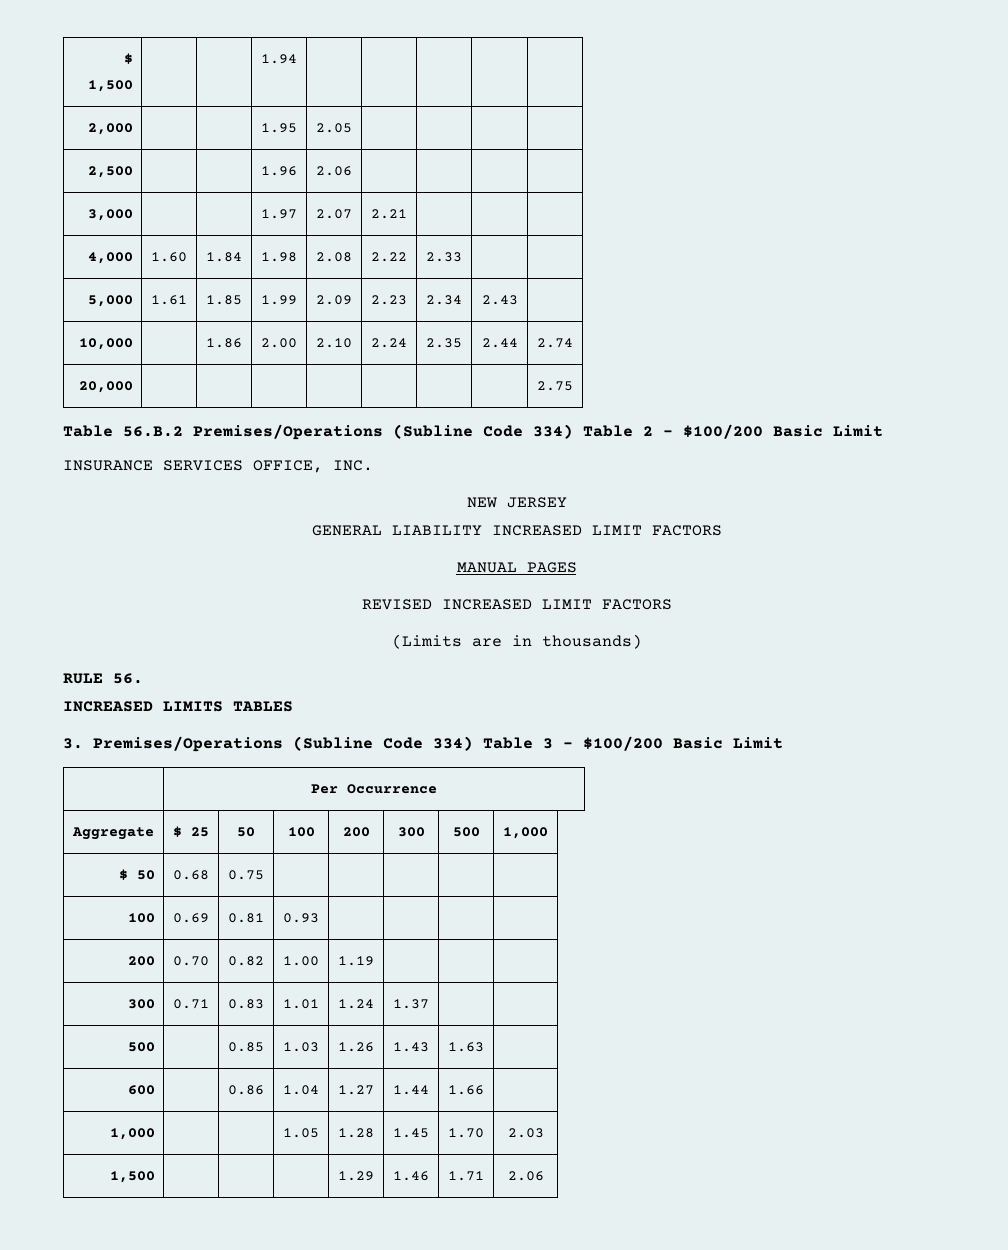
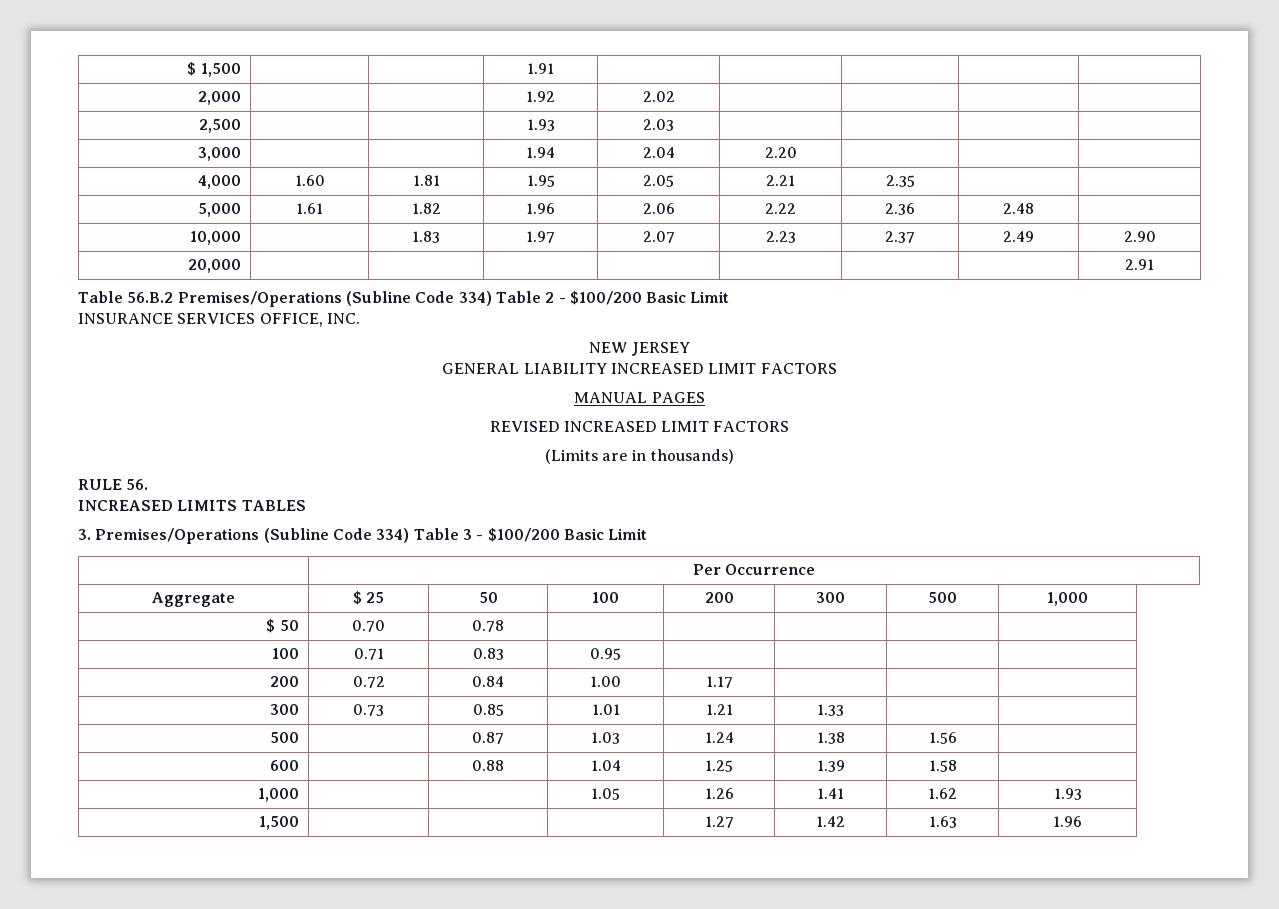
[261,54,297,64] 1.94 -> [527,63,554,74] 1.91
[261,123,297,133] [316,123,352,133] 1.95 | 2.05 -> [526,91,555,102] [642,91,675,102] 1.92 | 2.02
[261,166,297,176] [316,166,352,176] 1.96 | 2.06 -> [526,119,555,131] [643,119,674,131] 1.93 | 2.03
[261,209,297,219] [316,209,352,219] [371,209,407,219] 1.97 | 2.07 | 2.21 -> [526,147,555,158] [642,147,675,158] [764,147,797,158] 1.94 | 2.04 | 2.20
[206,252,242,262] [261,252,297,262] [316,252,352,262] [371,252,407,262] [426,252,462,262] [87,295,133,307] [151,295,187,305] [206,295,242,305] [261,295,297,305] [316,295,352,305] [371,295,407,305] [426,295,462,305] [481,295,518,305] [78,338,133,350] [206,338,242,348] [261,338,297,348] [316,338,352,348] [371,338,407,348] [426,338,462,348] [481,338,518,348] [537,338,573,348] 1.84 | 1.98 | 2.08 | 2.22 | 2.33 | | // 5,000 | 1.61 | 1.85 | 1.99 | 2.09 | 2.23 | 2.34 | 2.43 | // 10,000 | | 1.86 | 2.00 | 2.10 | 2.24 | 2.35 | 2.44 | 2.74 -> [412,175,440,186] [526,175,555,187] [643,175,674,187] [766,175,795,186] [885,175,915,187] [197,203,241,217] [296,203,323,214] [411,203,441,214] [526,203,555,214] [642,203,675,214] [765,203,796,214] [885,203,915,215] [1003,203,1034,214] [189,231,241,245] [412,231,440,243] [526,231,555,243] [642,231,675,243] [765,231,796,243] [885,231,915,243] [1003,231,1034,242] [1123,231,1156,242] 1.81 | 1.95 | 2.05 | 2.21 | 2.35 | | // 5,000 | 1.61 | 1.82 | 1.96 | 2.06 | 2.22 | 2.36 | 2.48 | // 10,000 | | 1.83 | 1.97 | 2.07 | 2.23 | 2.37 | 2.49 | 2.90
[537,381,573,391] 2.75 -> [1125,259,1154,270] 2.91
[173,870,209,880] [228,870,264,880] [127,913,155,923] [173,913,209,923] [228,913,264,923] [283,913,319,923] [127,956,155,966] [173,956,209,966] [228,956,264,966] 0.68 | 0.75 | | | | | // 100 | 0.69 | 0.81 | 0.93 | | | | // 200 | 0.70 | 0.82 -> [352,620,385,632] [472,620,504,632] [271,648,299,659] [353,648,384,660] [472,648,504,660] [590,648,621,660] [269,676,299,687] [352,676,385,688] [472,676,504,687] 0.70 | 0.78 | | | | | // 100 | 0.71 | 0.83 | 0.95 | | | | // 200 | 0.72 | 0.84
[338,956,374,966] [127,999,155,1009] [173,999,209,1009] [228,999,264,1009] 1.19 | | | // 300 | 0.71 | 0.83 -> [705,676,733,688] [269,704,299,715] [353,704,384,716] [472,704,504,716] 1.17 | | | // 300 | 0.73 | 0.85
[338,999,374,1009] [393,999,429,1009] 1.24 | 1.37 -> [705,704,733,715] [817,704,844,716] 1.21 | 1.33
[228,1042,264,1052] 0.85 -> [472,732,504,744] 0.87
[338,1042,374,1052] [393,1042,429,1052] [448,1042,484,1052] 1.26 | 1.43 | 1.63 -> [704,732,734,743] [816,732,845,744] [928,732,957,744] 1.24 | 1.38 | 1.56
[228,1085,264,1095] 0.86 -> [472,760,504,771] 0.88
[338,1085,374,1095] [393,1085,429,1095] [448,1085,484,1095] 1.27 | 1.44 | 1.66 -> [705,760,733,772] [816,760,845,772] [928,760,957,772] 1.25 | 1.39 | 1.58
[338,1128,374,1138] [393,1128,429,1138] [448,1128,484,1138] [507,1128,544,1138] [109,1171,155,1183] [338,1171,374,1181] [393,1171,429,1181] [448,1171,484,1181] [507,1171,544,1181] 1.28 | 1.45 | 1.70 | 2.03 // 1,500 | | | | 1.29 | 1.46 | 1.71 | 2.06 -> [704,788,734,799] [817,788,844,799] [928,788,957,799] [1053,788,1082,800] [258,816,299,830] [704,816,734,828] [816,816,845,827] [928,816,957,828] [1053,816,1082,827] 1.26 | 1.41 | 1.62 | 1.93 // 1,500 | | | | 1.27 | 1.42 | 1.63 | 1.96

